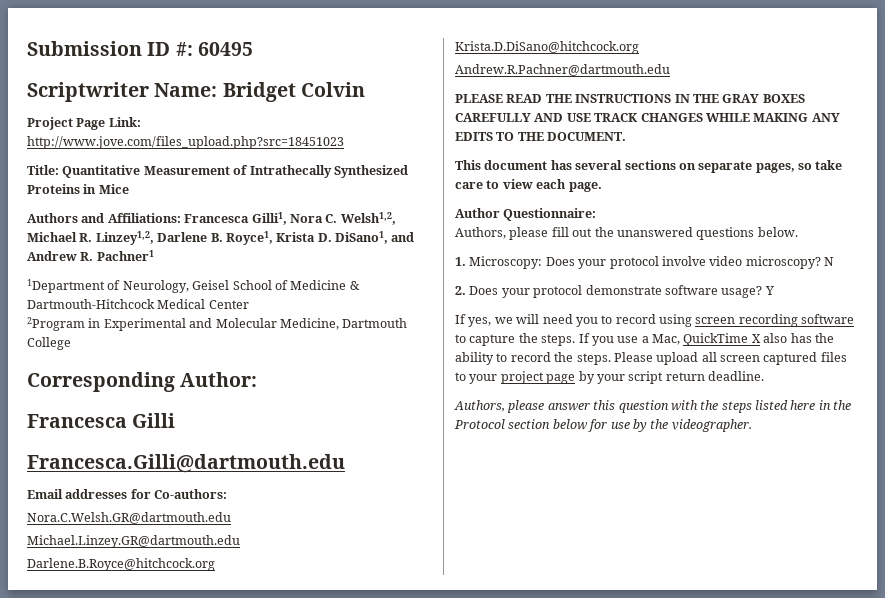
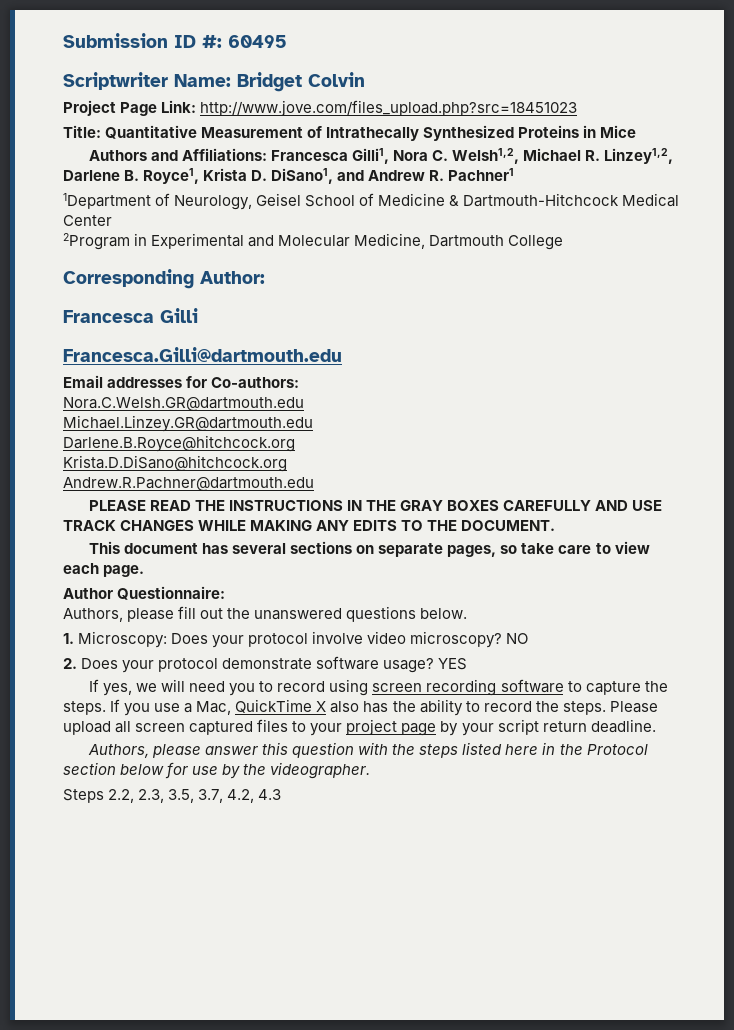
[824,257,834,266] N -> [506,633,529,644] NO
[764,286,774,295] Y -> [438,658,468,670] YES
(752, 425) none -> [63,789,282,803] // Steps 2.2, 2.3, 3.5, 3.7, 4.2, 4.3

